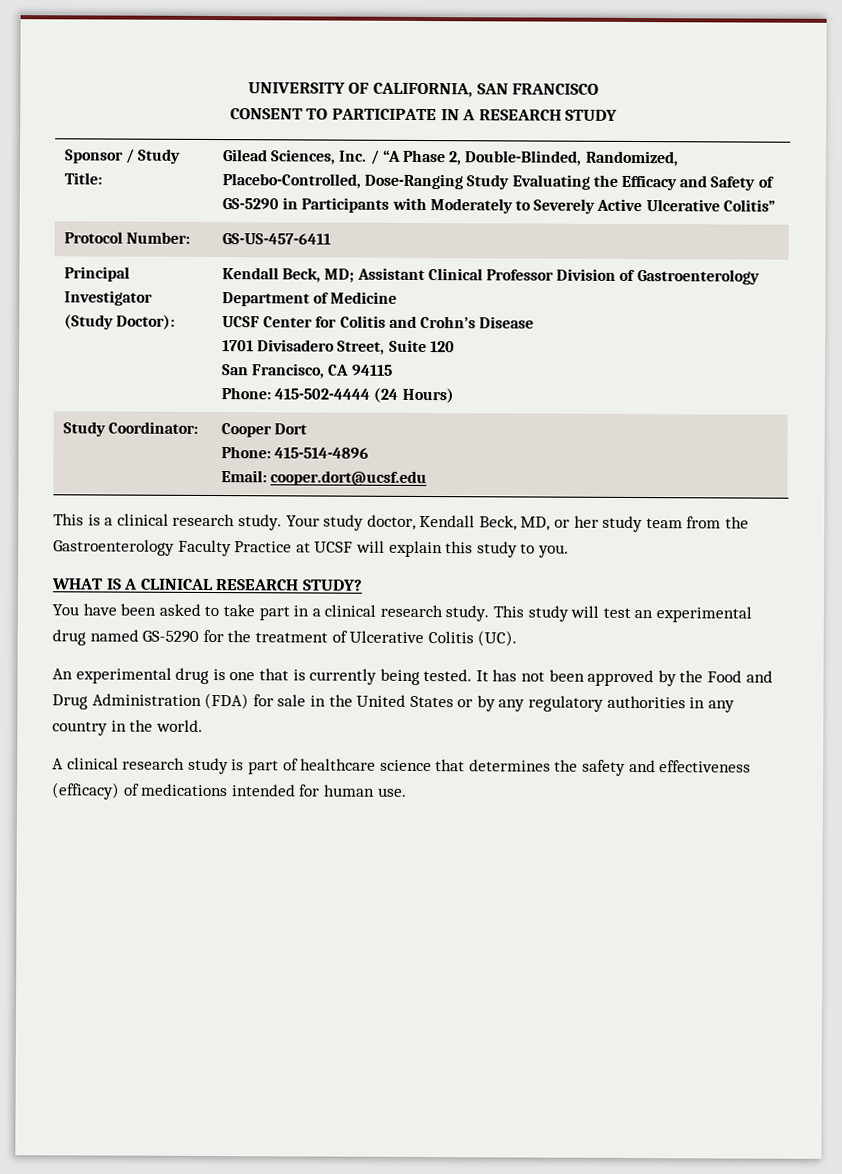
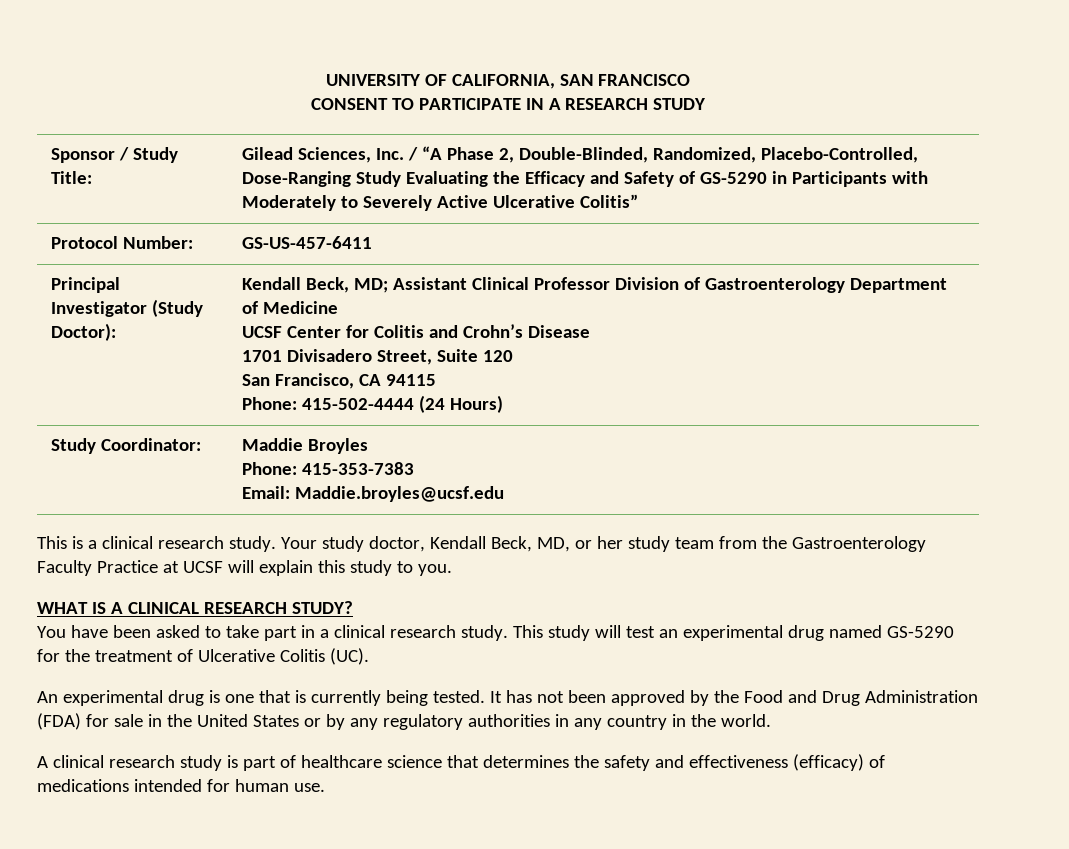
[221,423,308,438] [221,446,370,459] Cooper Dort // Phone: 415-514-4896 -> [241,438,368,454] [241,462,414,475] Maddie Broyles // Phone: 415-353-7383
[270,470,428,487] cooper.dort@ucsf.edu -> [294,486,504,502] Maddie.broyles@ucsf.edu

